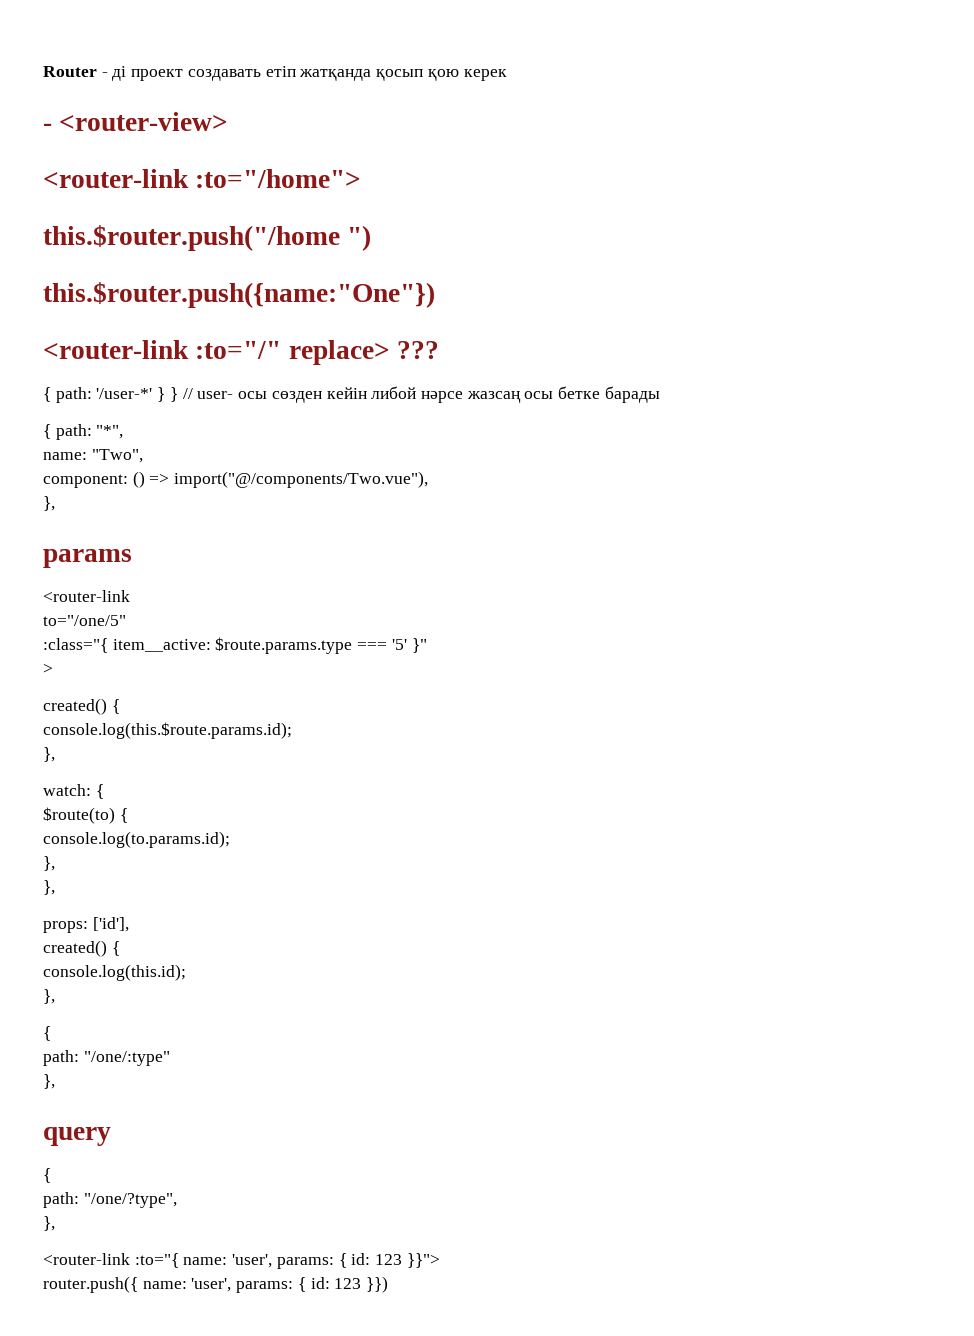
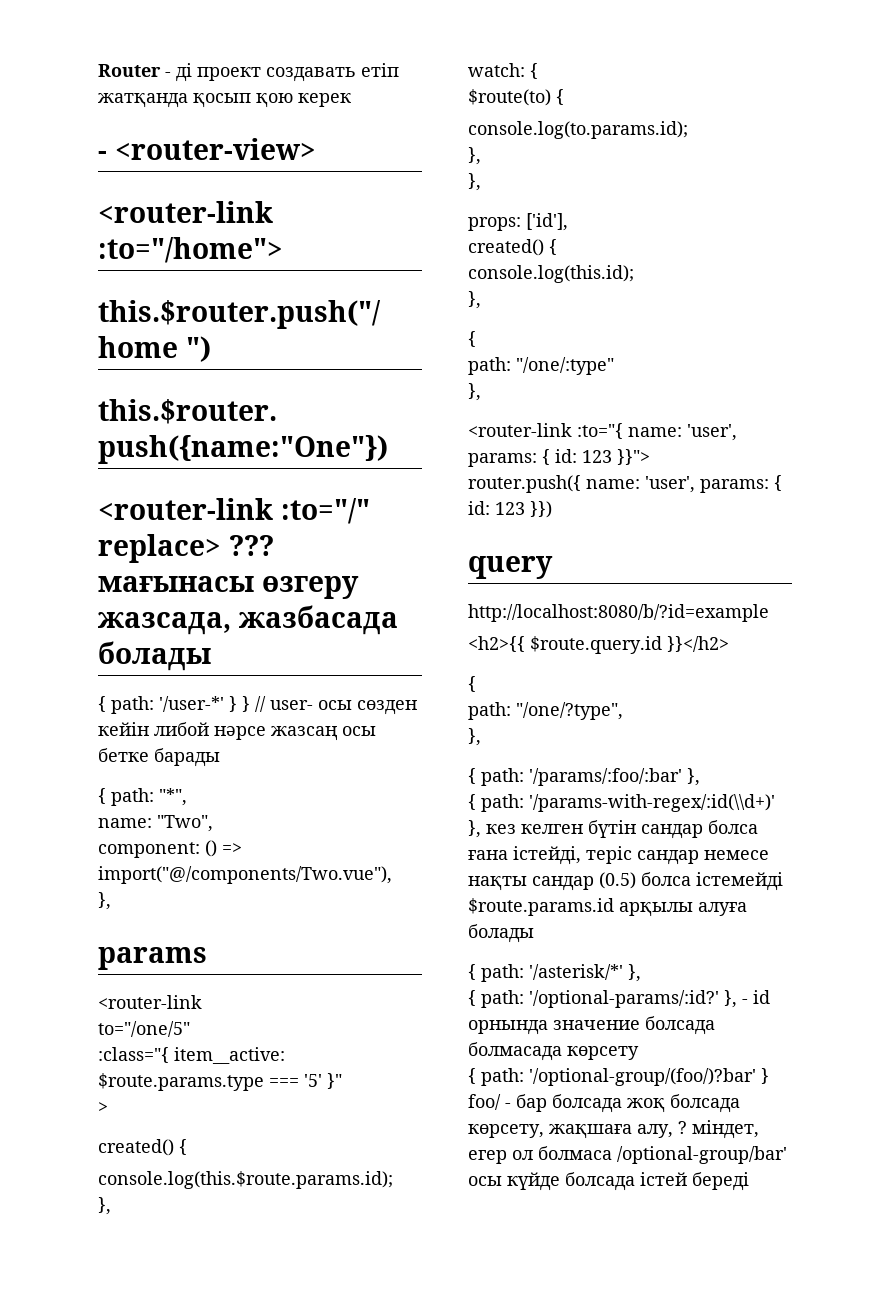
(440, 350) none -> [98,576,359,599] [98,605,398,635] [98,641,211,671] мағынасы өзгеру жазсада, жазбасада болады
[43,1127,111,1146] [43,1168,51,1183] [43,1192,177,1208] [43,1216,55,1231] // query // { // path: "/one/?type", // }, -> (481, 392) none
(389, 1284) none -> [468,556,553,579] [468,604,769,622] [468,636,729,654] [468,676,476,692] [468,702,623,720] [468,728,481,746] [468,768,700,786] [468,794,775,812] [468,820,758,839] [468,846,769,865] [468,872,783,891] [468,898,747,917] [468,924,534,943] [468,964,641,982] [468,990,770,1008] [468,1016,715,1035] [468,1042,639,1061] [468,1068,769,1086] [468,1094,740,1113] [468,1120,759,1139] [468,1146,787,1164] [468,1172,749,1191] // query // http://localhost:8080/b/?id=example // <h2>{{ $route.query.id }}</h2> // { // path: "/one/?type", // }, // { path: '/params/:foo/:bar' }, // { path: '/params-with-regex/:id(\\d+)' }, кез келген бүтін сандар болса ғана істейді, теріс сандар немесе нақты сандар (0.5) болса істемейді $route.params.id арқылы алуға болады // { path: '/asterisk/*' }, // { path: '/optional-params/:id?' }, - id орнында значение болсада болмасада көрсету // { path: '/optional-group/(foo/)?bar' } foo/ - бар болсада жоқ болсада көрсету, жақшаға алу, ? міндет, егер ол болмаса /optional-group/bar' осы күйде болсада істей береді

